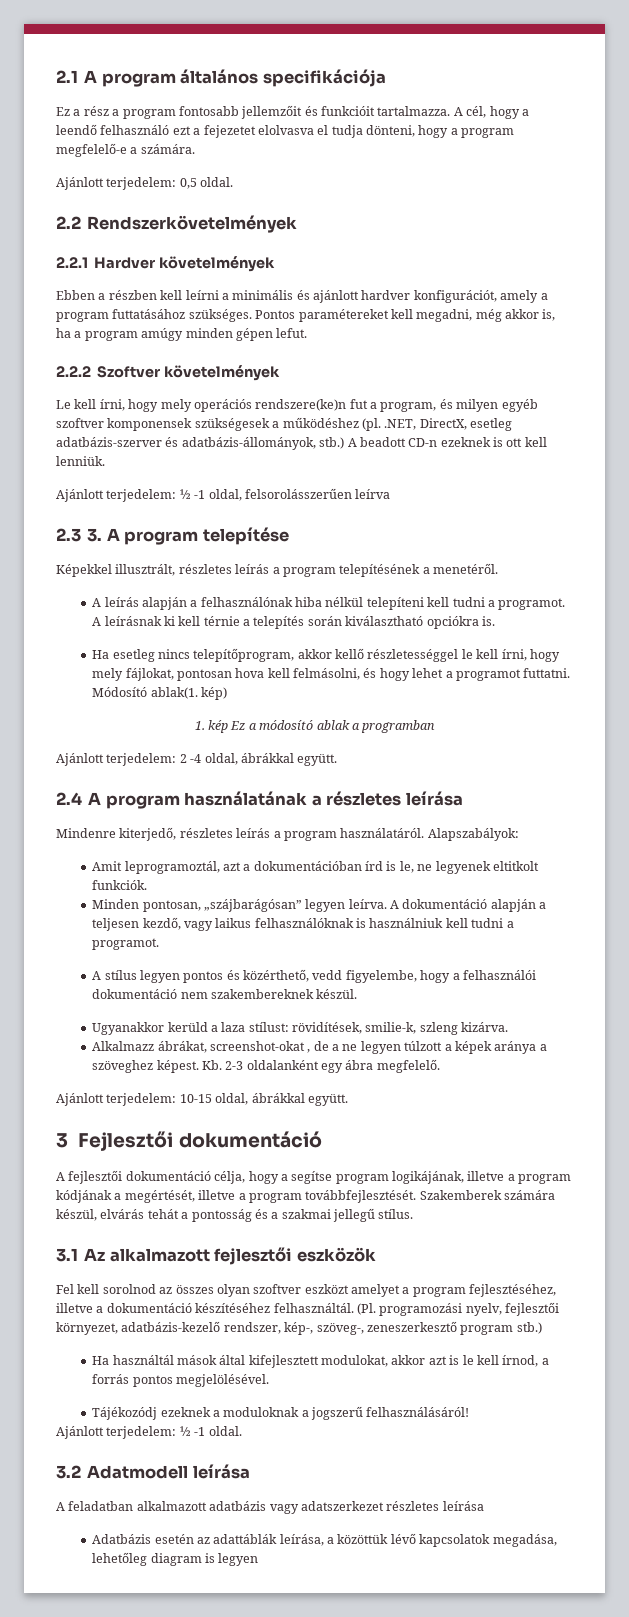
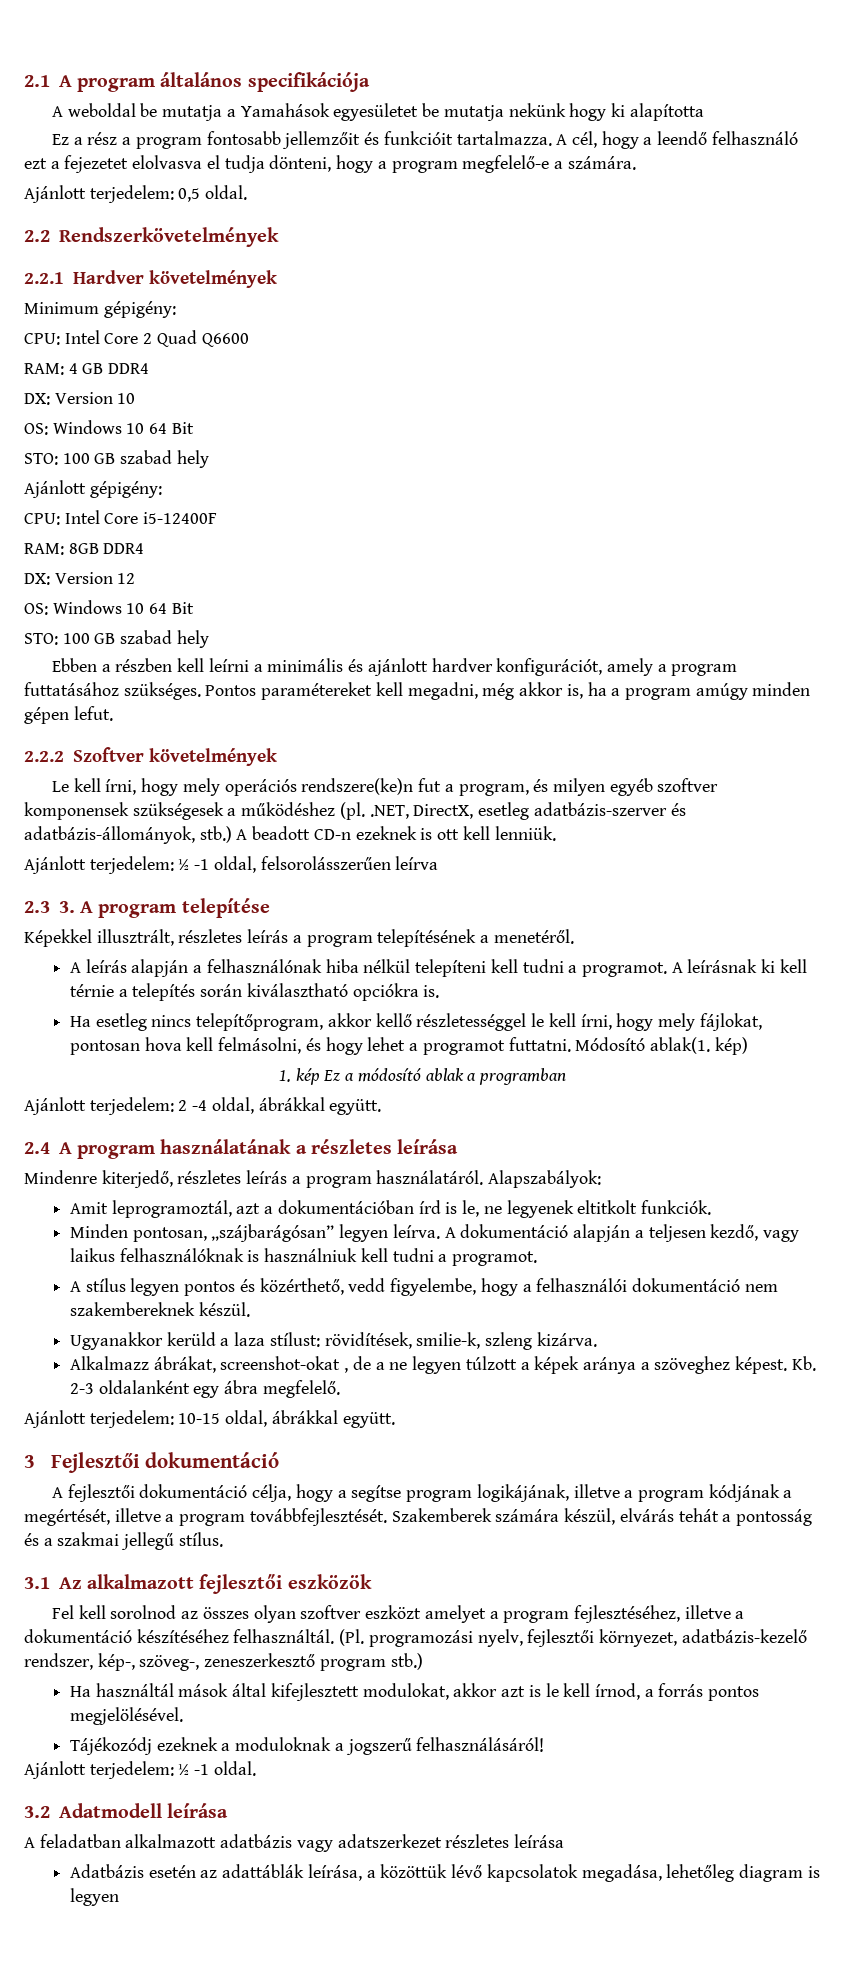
(386, 78) none -> [51,103,704,121] // A weboldal be mutatja a Yamahások egyesületet be mutatja nekünk hogy ki alapította
(276, 264) none -> [24,301,176,318] [24,330,249,347] [24,363,150,375] [24,392,136,405] [24,420,194,435] [24,450,209,468] [24,480,162,498] [24,510,218,525] [24,543,145,555] [24,572,136,585] [24,600,194,615] [24,630,209,648] // Minimum gépigény: // CPU: Intel Core 2 Quad Q6600 // RAM: 4 GB DDR4 // DX: Version 10 // OS: Windows 10 64 Bit // STO: 100 GB szabad hely // Ajánlott gépigény: // CPU: Intel Core i5-12400F // RAM: 8GB DDR4 // DX: Version 12 // OS: Windows 10 64 Bit // STO: 100 GB szabad hely

